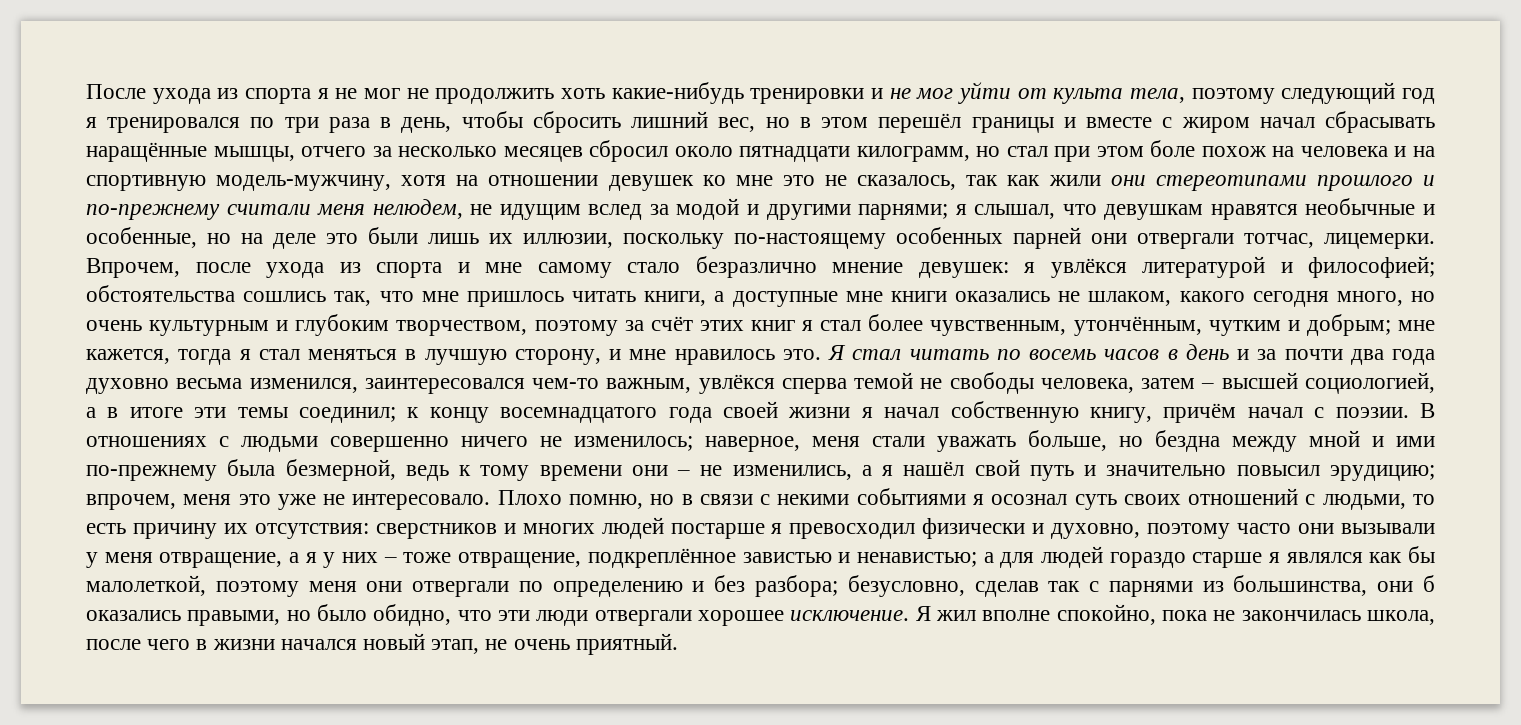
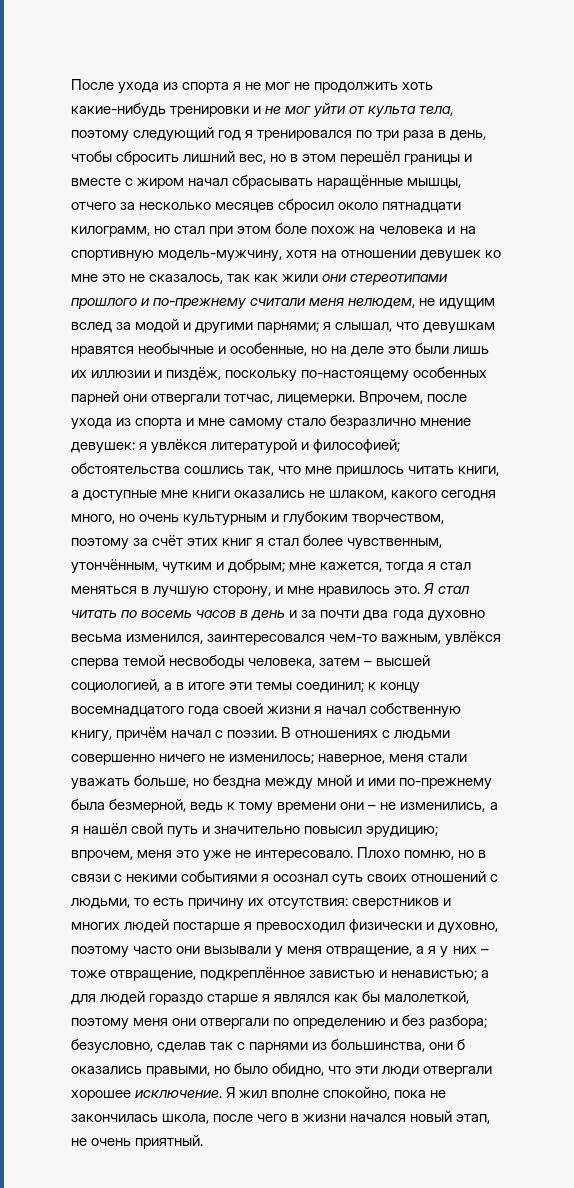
[523,233,613,248] иллюзии, -> [91,367,222,381] иллюзии и пиздёж,
[920,372,1034,394] не свободы -> [169,655,245,669] несвободы

